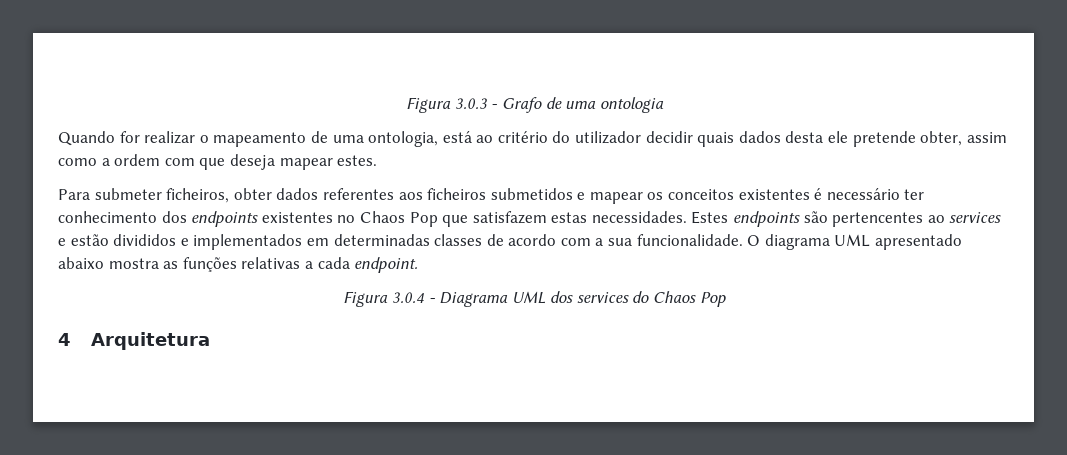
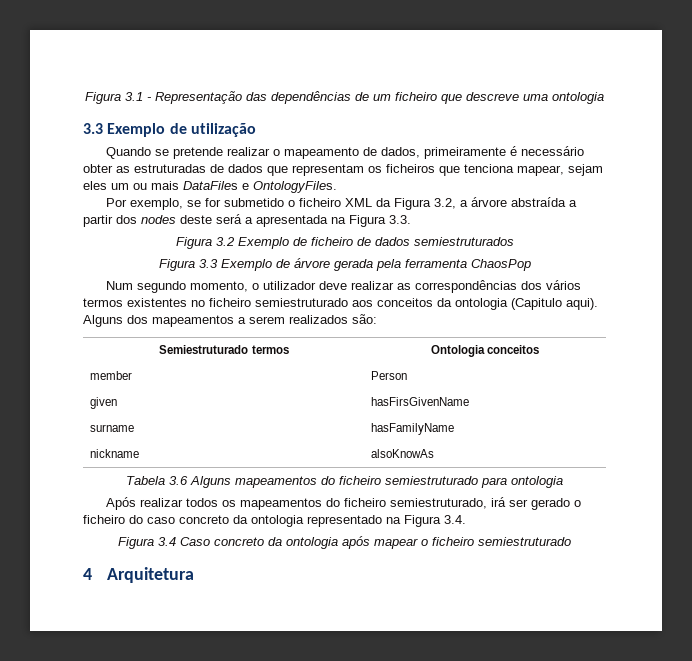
[406,97,664,113] Figura 3.0.3 - Grafo de uma ontologia -> [85,91,604,104] [83,123,256,137] Figura 3.1 - Representação das dependências de um ficheiro que descreve uma ontologia // 3.3 Exemplo de utilização
[119,131,140,143] for -> [155,147,224,159] se pretende
[332,131,1007,147] [58,154,378,170] [58,188,925,204] [58,211,1002,227] [58,234,963,250] [58,257,419,273] [343,291,726,307] uma ontologia, está ao critério do utilizador decidir quais dados desta ele pretende obter, assim como a ordem com que deseja mapear estes. // Para submeter ficheiros, obter dados referentes aos ficheiros submetidos e mapear os conceitos existentes é necessário ter conhecimento dos endpoints existentes no Chaos Pop que satisfazem estas necessidades. Estes endpoints são pertencentes ao services e estão divididos e implementados em determinadas classes de acordo com a sua funcionalidade. O diagrama UML apresentado abaixo mostra as funções relativas a cada endpoint. // Figura 3.0.4 - Diagrama UML dos services do Chaos Pop -> [381,146,585,159] [83,164,603,176] [83,181,337,193] [106,197,578,210] [83,214,411,227] [175,237,514,249] [158,258,531,271] [106,280,582,293] [83,298,598,310] [83,314,377,327] [159,345,289,354] [430,345,540,357] [90,371,133,380] [371,371,408,380] [90,397,118,409] [371,397,470,406] [90,424,135,432] [371,423,455,435] [90,449,140,458] [371,449,435,458] [126,476,563,488] [106,497,582,510] [83,515,466,527] [118,536,571,549] dados, primeiramente é necessário obter as estruturadas de dados que representam os ficheiros que tenciona mapear, sejam eles um ou mais DataFiles e OntologyFiles. // Por exemplo, se for submetido o ficheiro XML da Figura 3.2, a árvore abstraída a partir dos nodes deste será a apresentada na Figura 3.3. // Figura 3.2 Exemplo de ficheiro de dados semiestruturados // Figura 3.3 Exemplo de árvore gerada pela ferramenta ChaosPop // Num segundo momento, o utilizador deve realizar as correspondências dos vários termos existentes no ficheiro semiestruturado aos conceitos da ontologia (Capitulo aqui). Alguns dos mapeamentos a serem realizados são: // Semiestruturado termos | Ontologia conceitos // member | Person // given | hasFirsGivenName // surname | hasFamilyName // nickname | alsoKnowAs // Tabela 3.6 Alguns mapeamentos do ficheiro semiestruturado para ontologia // Após realizar todos os mapeamentos do ficheiro semiestruturado, irá ser gerado o ficheiro do caso concreto da ontologia representado na Figura 3.4. // Figura 3.4 Caso concreto da ontologia após mapear o ficheiro semiestruturado

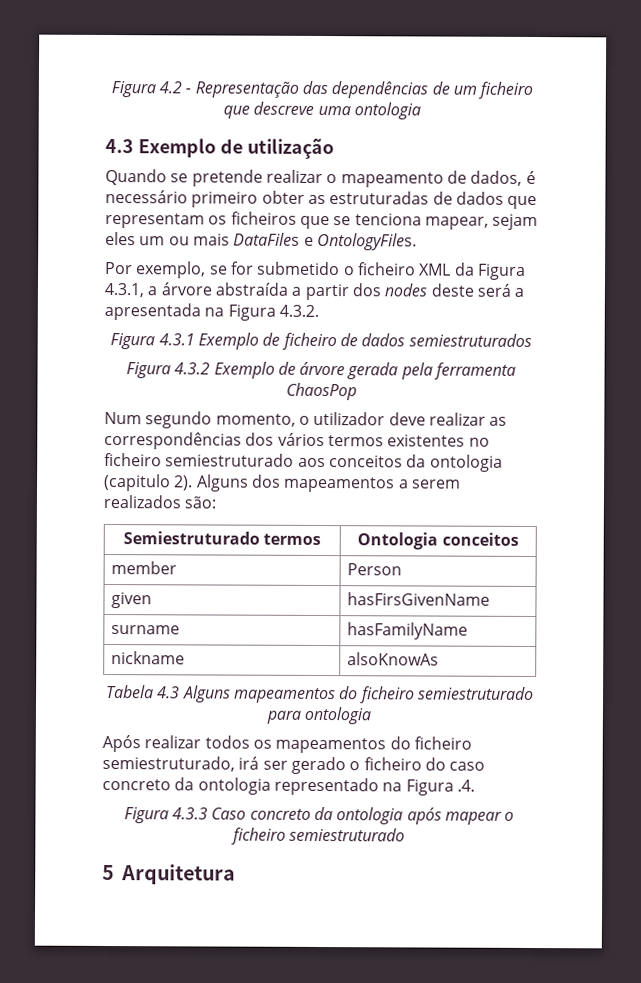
[85,92,143,104] Figura 3.1 -> [110,81,183,98] Figura 4.2
[83,123,103,134] 3.3 -> [105,138,134,154] 4.3
[424,147,507,159] primeiramente -> (523, 178) none
(585, 151) none -> [191,191,259,208] primeiro
(460, 171) none -> [333,216,352,226] se
[434,198,457,209] 3.2, -> [104,282,144,298] 4.3.1,
[389,215,411,224] [175,237,235,249] 3.3. // Figura 3.2 -> [278,304,319,317] [110,333,195,350] 4.3.2. // Figura 4.3.1
[198,259,218,268] 3.3 -> [174,362,211,375] 4.3.2
[511,298,598,310] (Capitulo aqui). -> [104,473,194,492] (capitulo 2).
[169,476,188,485] 3.6 -> [157,686,181,699] 4.3
[444,515,466,524] [118,537,176,549] 3.4. // Figura 3.4 -> [456,779,475,792] [123,807,209,824] .4. // Figura 4.3.3
[83,568,92,580] 4 -> [102,864,115,881] 5

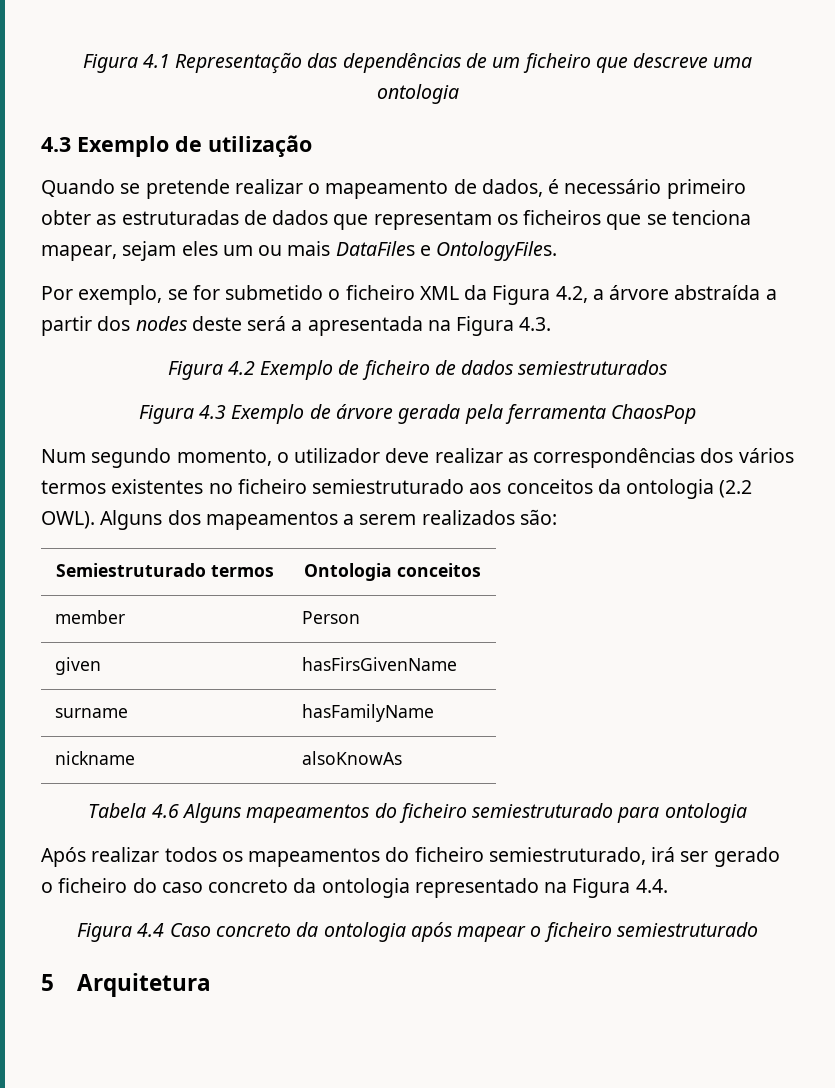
[110,81,192,98] Figura 4.2 - -> [82,54,170,73] Figura 4.1
[104,282,144,298] 4.3.1, -> [555,286,588,303] 4.2,
[278,304,319,317] [110,333,195,350] 4.3.2. // Figura 4.3.1 -> [519,317,552,331] [167,361,255,380] 4.3. // Figura 4.2
[174,362,211,375] 4.3.2 -> [199,405,227,419] 4.3
[104,473,194,492] (capitulo 2). -> [719,480,753,498] [41,511,95,529] (2.2 OWL).
[157,686,181,699] 4.3 -> [151,804,179,818] 4.6
[456,779,475,792] [123,807,209,824] .4. // Figura 4.3.3 -> [635,879,668,893] [77,923,165,942] 4.4. // Figura 4.4

